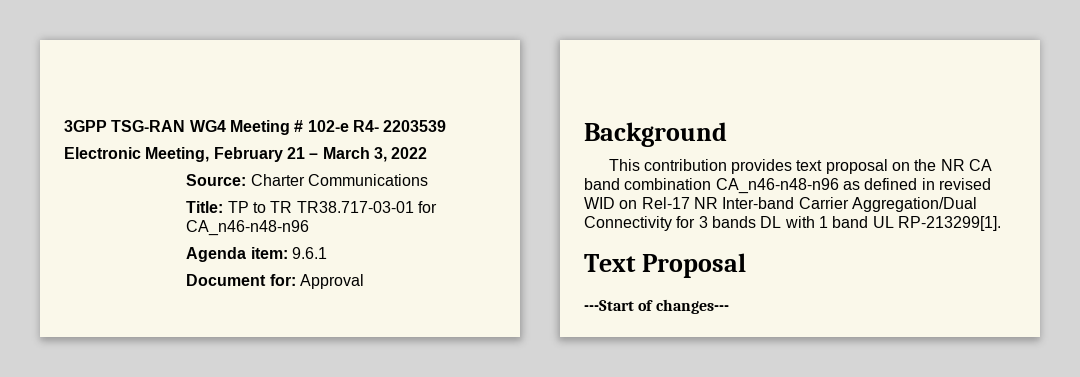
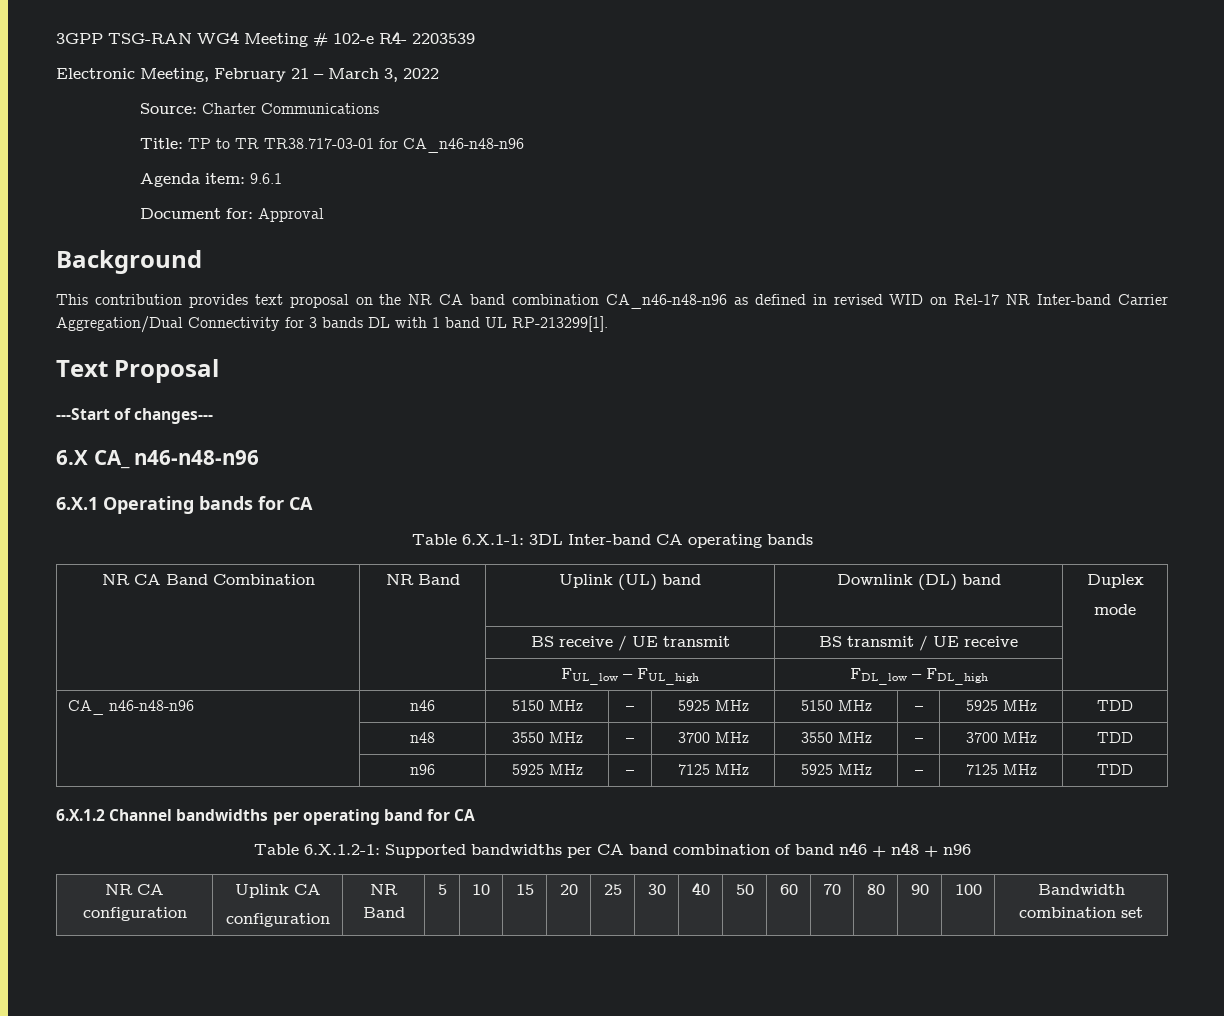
(729, 306) none -> [56,450,260,469] [56,496,313,514] [411,534,813,548] [101,574,315,585] [385,574,460,585] [559,574,701,591] [836,574,1001,591] [1086,574,1144,588] [1094,604,1136,615] [530,635,730,651] [819,635,1018,651] [561,668,699,685] [849,668,988,685] [68,700,195,715] [410,700,435,711] [511,700,583,711] [626,706,634,711] [677,700,749,711] [800,700,872,711] [914,706,923,711] [965,700,1037,711] [1097,700,1133,711] [410,732,435,743] [511,732,583,743] [626,738,634,743] [677,732,749,743] [800,732,872,743] [914,738,923,743] [965,732,1037,743] [1097,732,1133,743] [410,764,435,775] [511,764,583,775] [626,770,634,775] [677,764,749,775] [800,764,872,775] [914,770,923,775] [965,764,1037,775] [1097,764,1133,775] [56,809,476,825] [253,842,971,858] [105,884,164,895] [82,907,187,921] [234,884,321,898] [225,913,330,927] [370,884,398,895] [362,907,405,918] [437,884,447,895] [472,884,490,895] [515,884,534,895] [559,884,578,895] [603,884,622,895] [647,884,666,895] [691,882,710,895] [735,884,754,895] [779,884,798,895] [823,884,841,895] [866,884,885,895] [910,884,929,895] [954,884,982,895] [1037,884,1125,895] [1019,907,1143,918] // 6.X CA_ n46-n48-n96 // 6.X.1 Operating bands for CA // Table 6.X.1-1: 3DL Inter-band CA operating bands // NR CA Band Combination | NR Band | Uplink (UL) band | Downlink (DL) band | Duplex // mode // | | BS receive / UE transmit | BS transmit / UE receive | // | | FUL_low – FUL_high | FDL_low – FDL_high | // CA_ n46-n48-n96 | n46 | 5150 MHz | – | 5925 MHz | 5150 MHz | – | 5925 MHz | TDD // | n48 | 3550 MHz | – | 3700 MHz | 3550 MHz | – | 3700 MHz | TDD // | n96 | 5925 MHz | – | 7125 MHz | 5925 MHz | – | 7125 MHz | TDD // 6.X.1.2 Channel bandwidths per operating band for CA // Table 6.X.1.2-1: Supported bandwidths per CA band combination of band n46 + n48 + n96 // NR CA configuration | Uplink CA // configuration | NR Band | 5 | 10 | 15 | 20 | 25 | 30 | 40 | 50 | 60 | 70 | 80 | 90 | 100 | Bandwidth combination set

